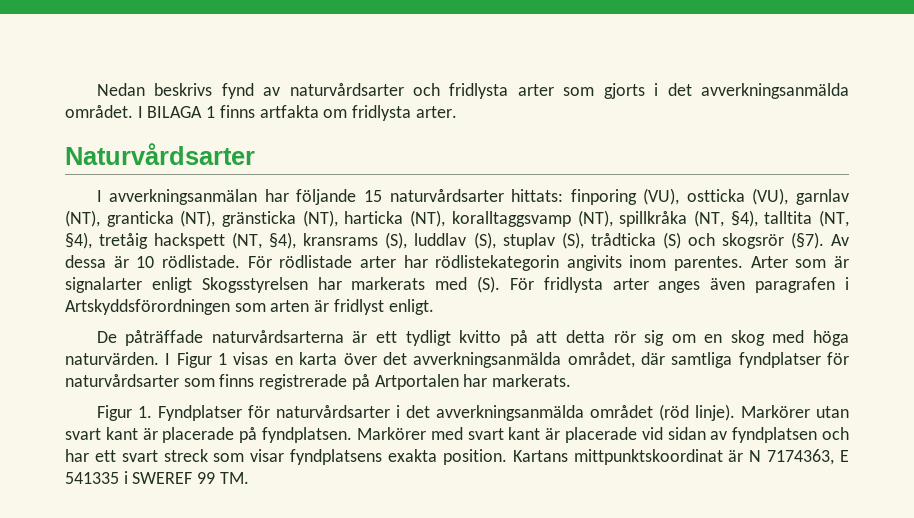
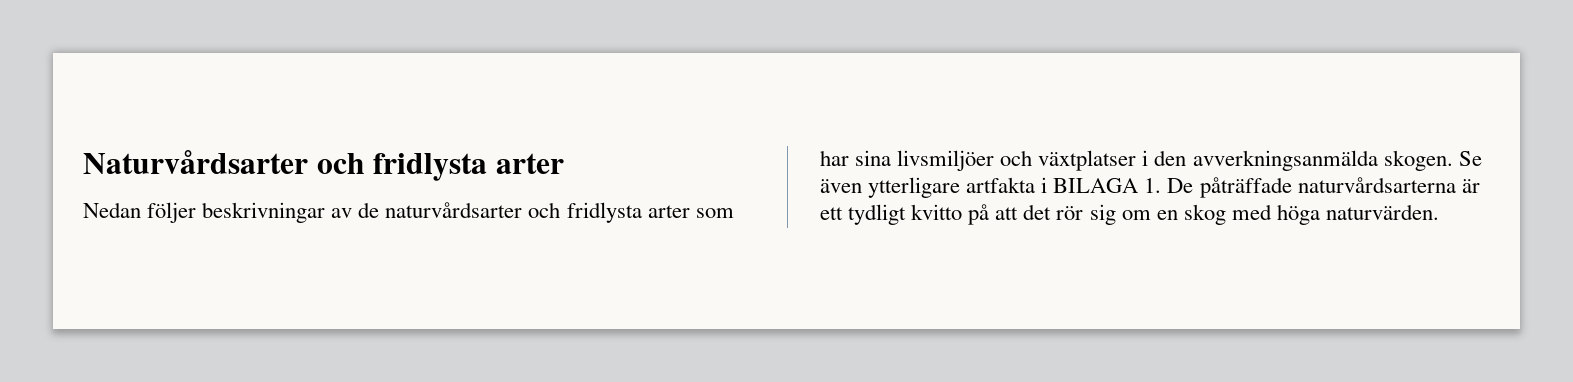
[96,83,281,99] Nedan beskrivs fynd av -> [83,150,564,181] [83,202,380,223] Naturvårdsarter och fridlysta arter // Nedan följer beskrivningar av de
[603,83,849,99] [65,105,457,121] [65,143,255,165] [96,188,849,205] [65,210,850,227] [65,232,849,249] [65,255,849,271] [65,276,849,293] [65,299,434,315] gjorts i det avverkningsanmälda området. I BILAGA 1 finns artfakta om fridlysta arter. // Naturvårdsarter // I avverkningsanmälan har följande 15 naturvårdsarter hittats: finporing (VU), ostticka (VU), garnlav (NT), granticka (NT), gränsticka (NT), harticka (NT), koralltaggsvamp (NT), spillkråka (NT, §4), talltita (NT, §4), tretåig hackspett (NT, §4), kransrams (S), luddlav (S), stuplav (S), trådticka (S) och skogsrör (§7). Av dessa är 10 rödlistade. För rödlistade arter har rödlistekategorin angivits inom parentes. Arter som är signalarter enligt Skogsstyrelsen har markerats med (S). För fridlysta arter anges även paragrafen i Artskyddsförordningen som arten är fridlyst enligt. // -> [820,150,1482,171] [820,177,1162,198] har sina livsmiljöer och växtplatser i den avverkningsanmälda skogen. Se även ytterligare artfakta i BILAGA 1.
[565,330,605,343] detta -> [1023,204,1052,220] det
[165,352,849,368] [65,374,572,390] [96,404,850,421] [65,427,849,443] [65,449,849,465] [65,471,249,484] I Figur 1 visas en karta över det avverkningsanmälda området, där samtliga fyndplatser för naturvårdsarter som finns registrerade på Artportalen har markerats. // Figur 1. Fyndplatser för naturvårdsarter i det avverkningsanmälda området (röd linje). Markörer utan svart kant är placerade på fyndplatsen. Markörer med svart kant är placerade vid sidan av fyndplatsen och har ett svart streck som visar fyndplatsens exakta position. Kartans mittpunktskoordinat är N 7174363, E 541335 i SWEREF 99 TM. -> (1439, 212) none

